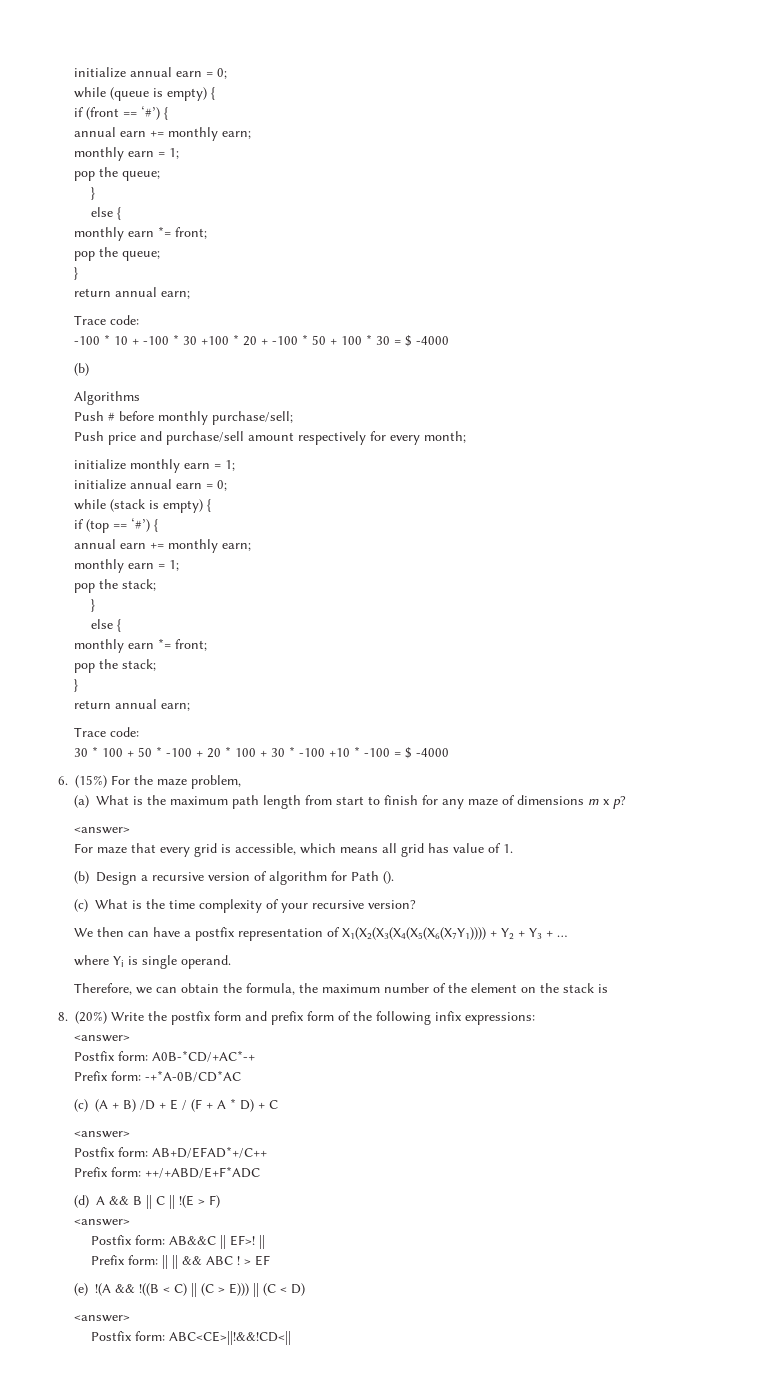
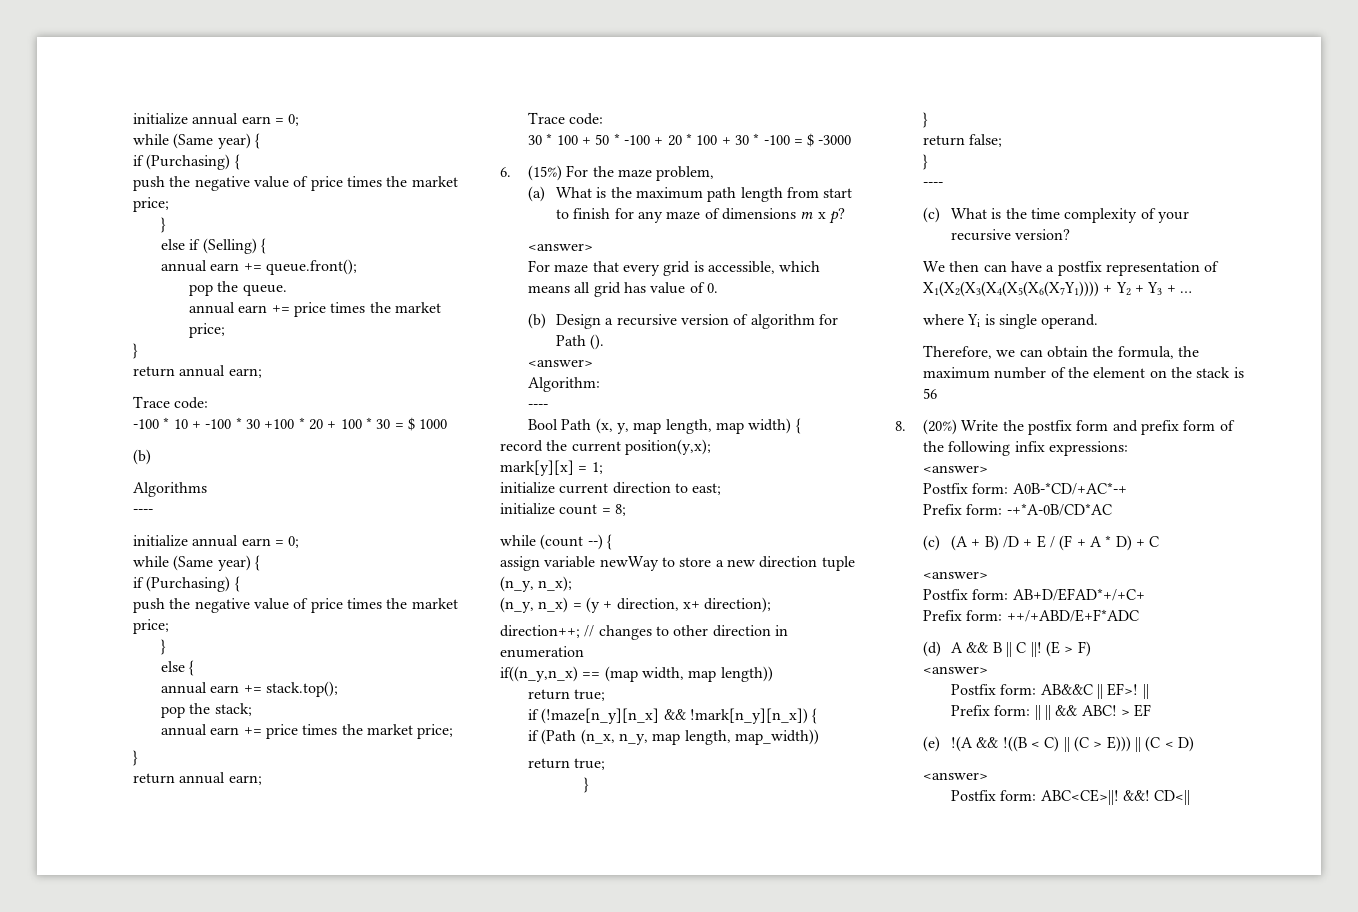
[74,67,228,79] [74,87,216,101] [74,106,169,120] [74,127,252,141] [74,147,180,161] [74,167,161,181] [90,187,95,200] [90,207,121,220] [74,226,208,241] [74,247,161,261] initialize annual earn = 0; // while (queue is empty) { // if (front == ‘#’) { // annual earn += monthly earn; // monthly earn = 1; // pop the queue; // } // else { // monthly earn *= front; // pop the queue; -> [133,113,300,126] [133,133,260,149] [133,154,240,170] [133,176,458,191] [133,197,170,212] [161,217,167,233] [161,238,267,254] [161,259,358,275] [189,281,287,296] [189,302,442,317] [189,323,226,338] initialize annual earn = 0; // while (Same year) { // if (Purchasing) { // push the negative value of price times the market price; // } // else if (Selling) { // annual earn += queue.front(); // pop the queue. // annual earn += price times the market price;
[272,334,338,345] -100 * 50 + -> (337, 425) none
[416,336,450,345] -4000 -> [419,419,448,429] 1000
[74,411,294,425] [74,431,467,445] [74,459,236,473] [74,479,228,491] [74,499,212,513] [74,518,159,533] [74,539,252,553] [74,559,180,573] [74,579,157,593] [90,599,95,612] [90,619,121,632] [74,638,208,653] [74,659,157,673] Push # before monthly purchase/sell; // Push price and purchase/sell amount respectively for every month; // initialize monthly earn = 1; // initialize annual earn = 0; // while (stack is empty) { // if (top == ‘#’) { // annual earn += monthly earn; // monthly earn = 1; // pop the stack; // } // else { // monthly earn *= front; // pop the stack; -> [133,509,154,514] [133,535,300,548] [133,555,260,571] [133,576,240,592] [133,598,458,613] [133,619,170,634] [161,639,167,655] [161,660,195,676] [161,681,339,697] [161,703,252,718] [161,724,454,739] ---- // initialize annual earn = 0; // while (Same year) { // if (Purchasing) { // push the negative value of price times the market price; // } // else { // annual earn += stack.top(); // pop the stack; // annual earn += price times the market price;
[329,746,450,759] +10 * -100 = $ -4000 -> [793,133,852,147] = $ -3000
[503,844,514,853] 1. -> [706,283,718,293] 0.
(395, 877) none -> [528,359,594,367] [528,377,601,392] [528,404,549,409] [528,418,801,434] [500,439,711,455] [500,460,603,476] [500,482,722,495] [500,503,626,516] [500,534,612,550] [500,556,855,571] [500,576,573,592] [500,597,772,613] [500,625,788,640] [500,646,584,658] [500,666,773,682] [528,689,606,701] [528,708,818,724] [528,729,819,745] [528,758,606,770] [584,777,590,793] [923,112,929,128] [923,134,1003,147] [923,154,929,170] [923,182,944,187] // <answer> // Algorithm: // ---- // Bool Path (x, y, map length, map width) { // record the current position(y,x); // mark[y][x] = 1; // initialize current direction to east; // initialize count = 8; // while (count --) { // assign variable newWay to store a new direction tuple (n_y, n_x); // (n_y, n_x) = (y + direction, x+ direction); // direction++; // changes to other direction in enumeration // if((n_y,n_x) == (map width, map length)) // return true; // if (!maze[n_y][n_x] && !mark[n_y][n_x]) { // if (Path (n_x, n_y, map length, map_width)) // return true; // } // } // return false; // } // ----
(609, 988) none -> [923,388,938,399] 56
[152,1146,268,1158] AB+D/EFAD*+/C++ -> [1012,588,1145,601] AB+D/EFAD*+/+C+
[169,1195,195,1209] || !(E -> [1030,641,1060,657] ||! (E
[205,1256,240,1265] ABC ! -> [1081,705,1117,716] ABC!
[168,1331,291,1345] ABC<CE>||!&&!CD<|| -> [1040,789,1191,805] ABC<CE>||! &&! CD<||

